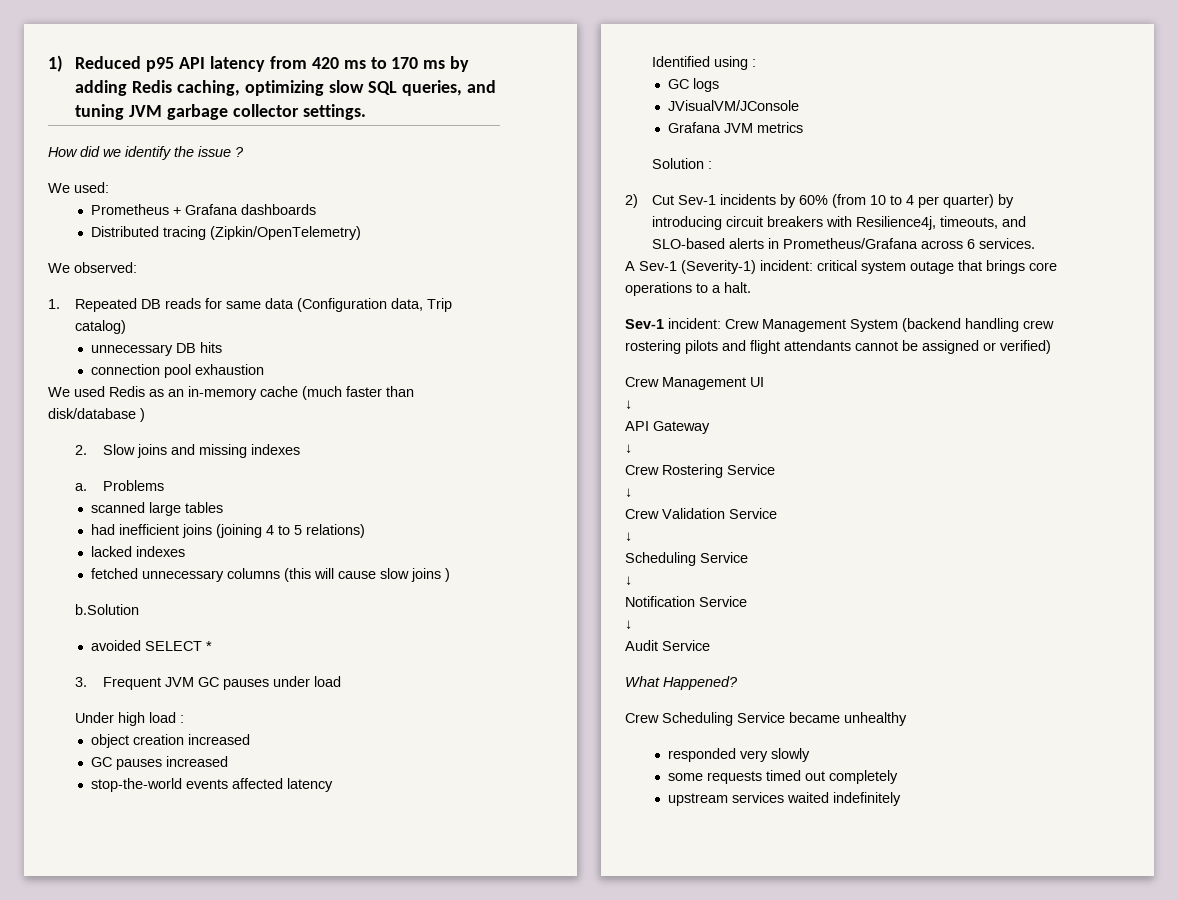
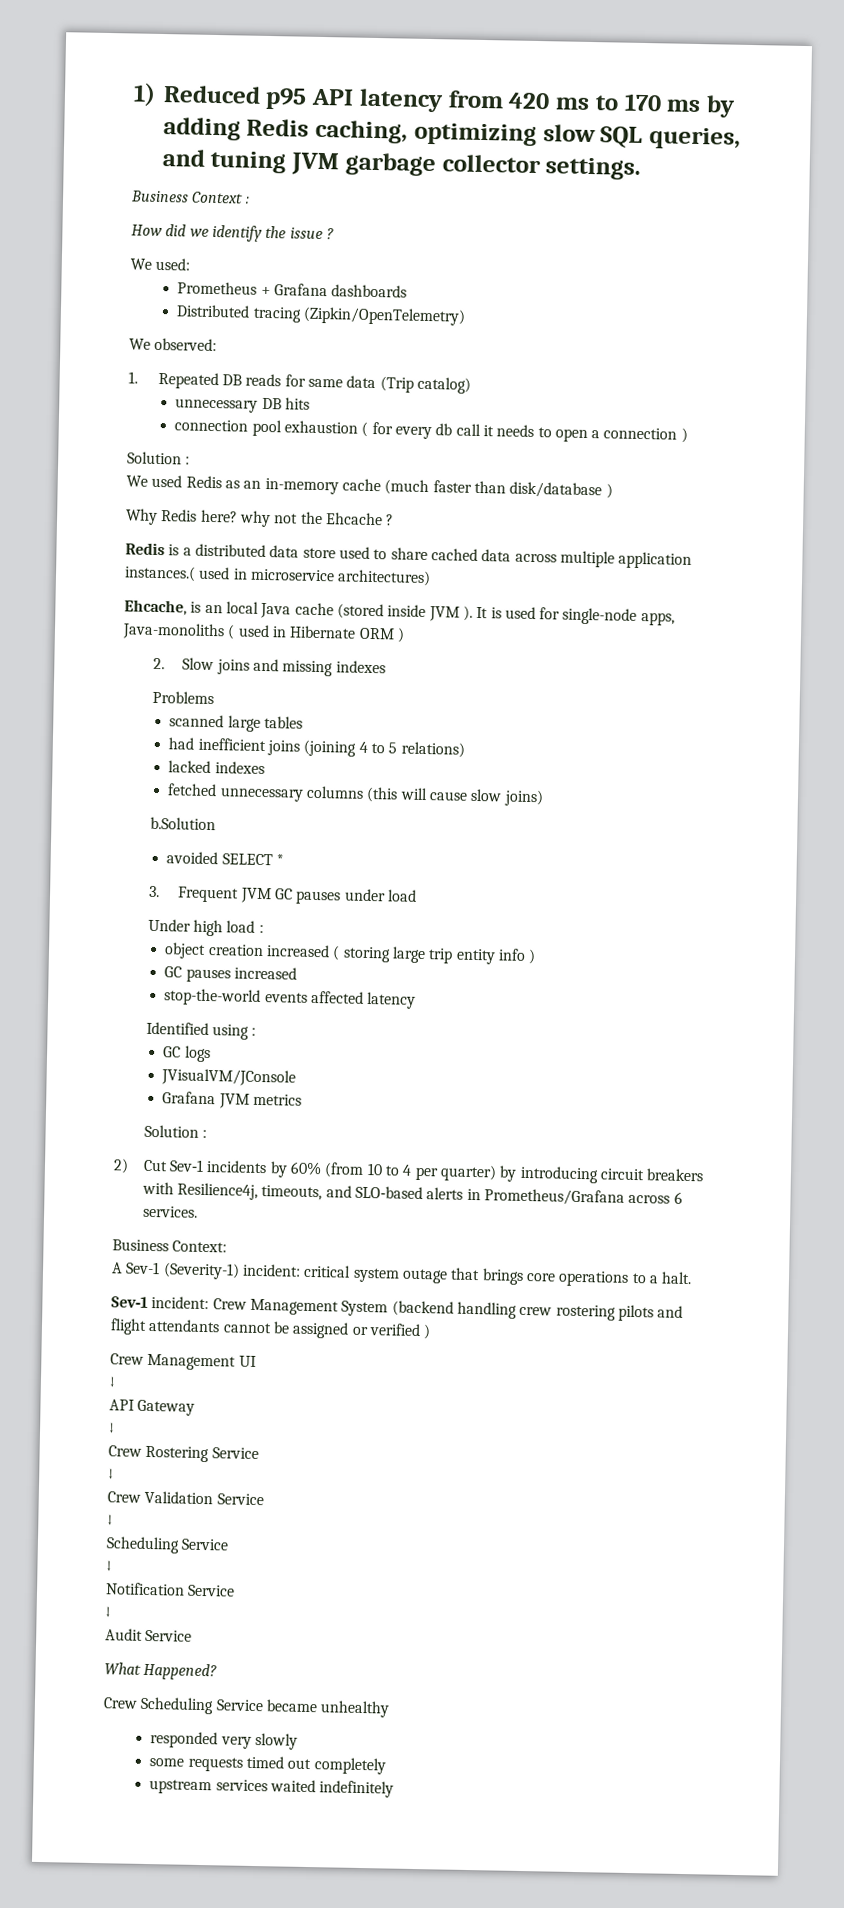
(366, 112) none -> [131,190,250,204] // Business Context :
[297,298,453,312] (Configuration data, Trip -> [379,376,414,393] (Trip
(265, 369) none -> [361,421,688,443] [127,451,191,465] ( for every db call it needs to open a connection ) // Solution :
(145, 415) none -> [125,508,395,528] [125,542,693,569] [124,565,432,587] [124,599,675,626] [122,622,405,643] // Why Redis here? why not the Ehcache ? // Redis is a distributed data store used to share cached data across multiple application instances.( used in microservice architectures) // Ehcache, is an local Java cache (stored inside JVM ). It is used for single-node apps, Java-monoliths ( used in Hibernate ORM )
[75,483,88,491] a. -> (386, 667) none
[411,568,451,582] joins ) -> [503,789,544,807] joins)
(251, 739) none -> [332,945,537,965] ( storing large trip entity info )
(1036, 243) none -> [112,1239,228,1253] // Business Context:
[1000,340,1051,354] verified) -> [368,1323,432,1340] verified )

